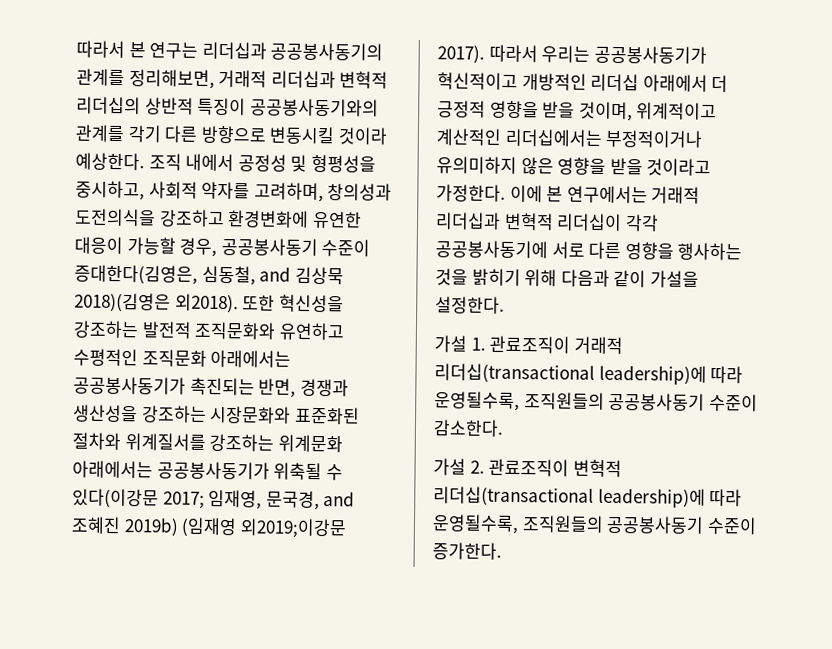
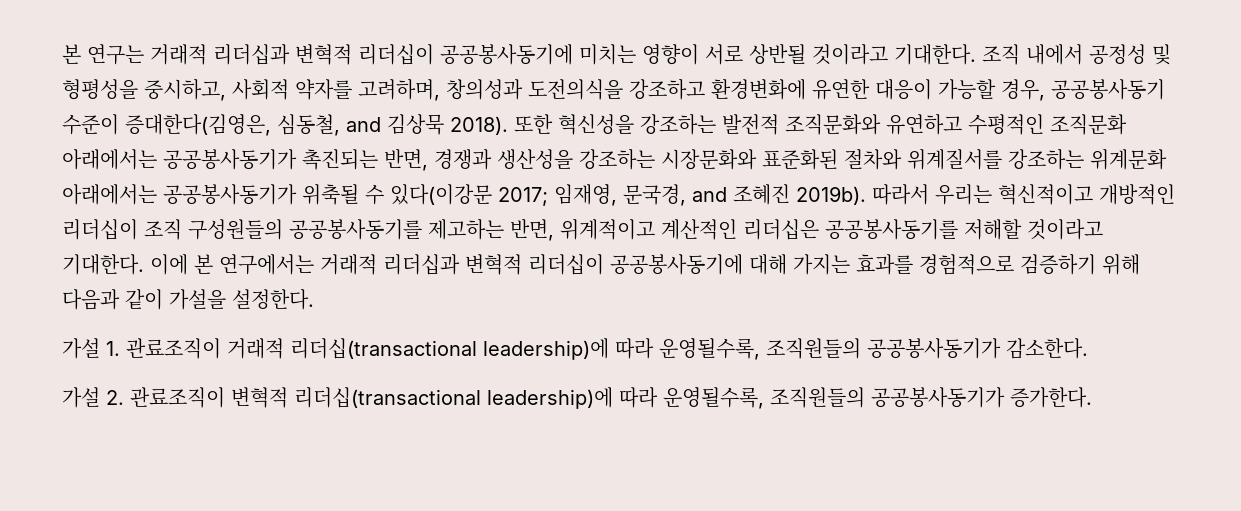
[76,40,125,59] 따라서 -> (62, 54) none
[201,41,384,61] [76,68,389,89] [76,96,379,117] [75,124,387,145] [75,152,145,171] 리더십과 공공봉사동기의 관계를 정리해보면, 거래적 리더십과 변혁적 리더십의 상반적 특징이 공공봉사동기와의 관계를 각기 다른 방향으로 변동시킬 것이라 예상한다. -> [150,44,976,65] 거래적 리더십과 변혁적 리더십이 공공봉사동기에 미치는 영향이 서로 상반될 것이라고 기대한다.
[74,292,239,314] 2018)(김영은 외2018). -> [450,116,508,135] 2018).
[123,517,347,539] [437,45,485,64] 2019b) (임재영 외2019;이강문 2017). -> [796,186,866,205] 2019b).
[593,45,707,64] 공공봉사동기가 -> (992, 194) none
[590,73,729,93] [437,100,718,122] [436,128,703,148] [436,156,712,176] [436,184,506,202] 리더십 아래에서 더 긍정적 영향을 받을 것이며, 위계적이고 계산적인 리더십에서는 부정적이거나 유의미하지 않은 영향을 받을 것이라고 가정한다. -> [62,219,1103,241] [62,254,144,275] 리더십이 조직 구성원들의 공공봉사동기를 제고하는 반면, 위계적이고 계산적인 리더십은 공공봉사동기를 저해할 것이라고 기대한다.
[624,214,659,232] [435,240,743,261] [435,268,521,287] 각각 공공봉사동기에 서로 다른 영향을 행사하는 것을 밝히기 -> [610,254,1096,275] 공공봉사동기에 대해 가지는 효과를 경험적으로 검증하기
[608,392,758,412] 공공봉사동기 수준이 -> [867,338,1001,359] 공공봉사동기가
[606,515,757,535] 공공봉사동기 수준이 -> [871,387,1005,408] 공공봉사동기가

